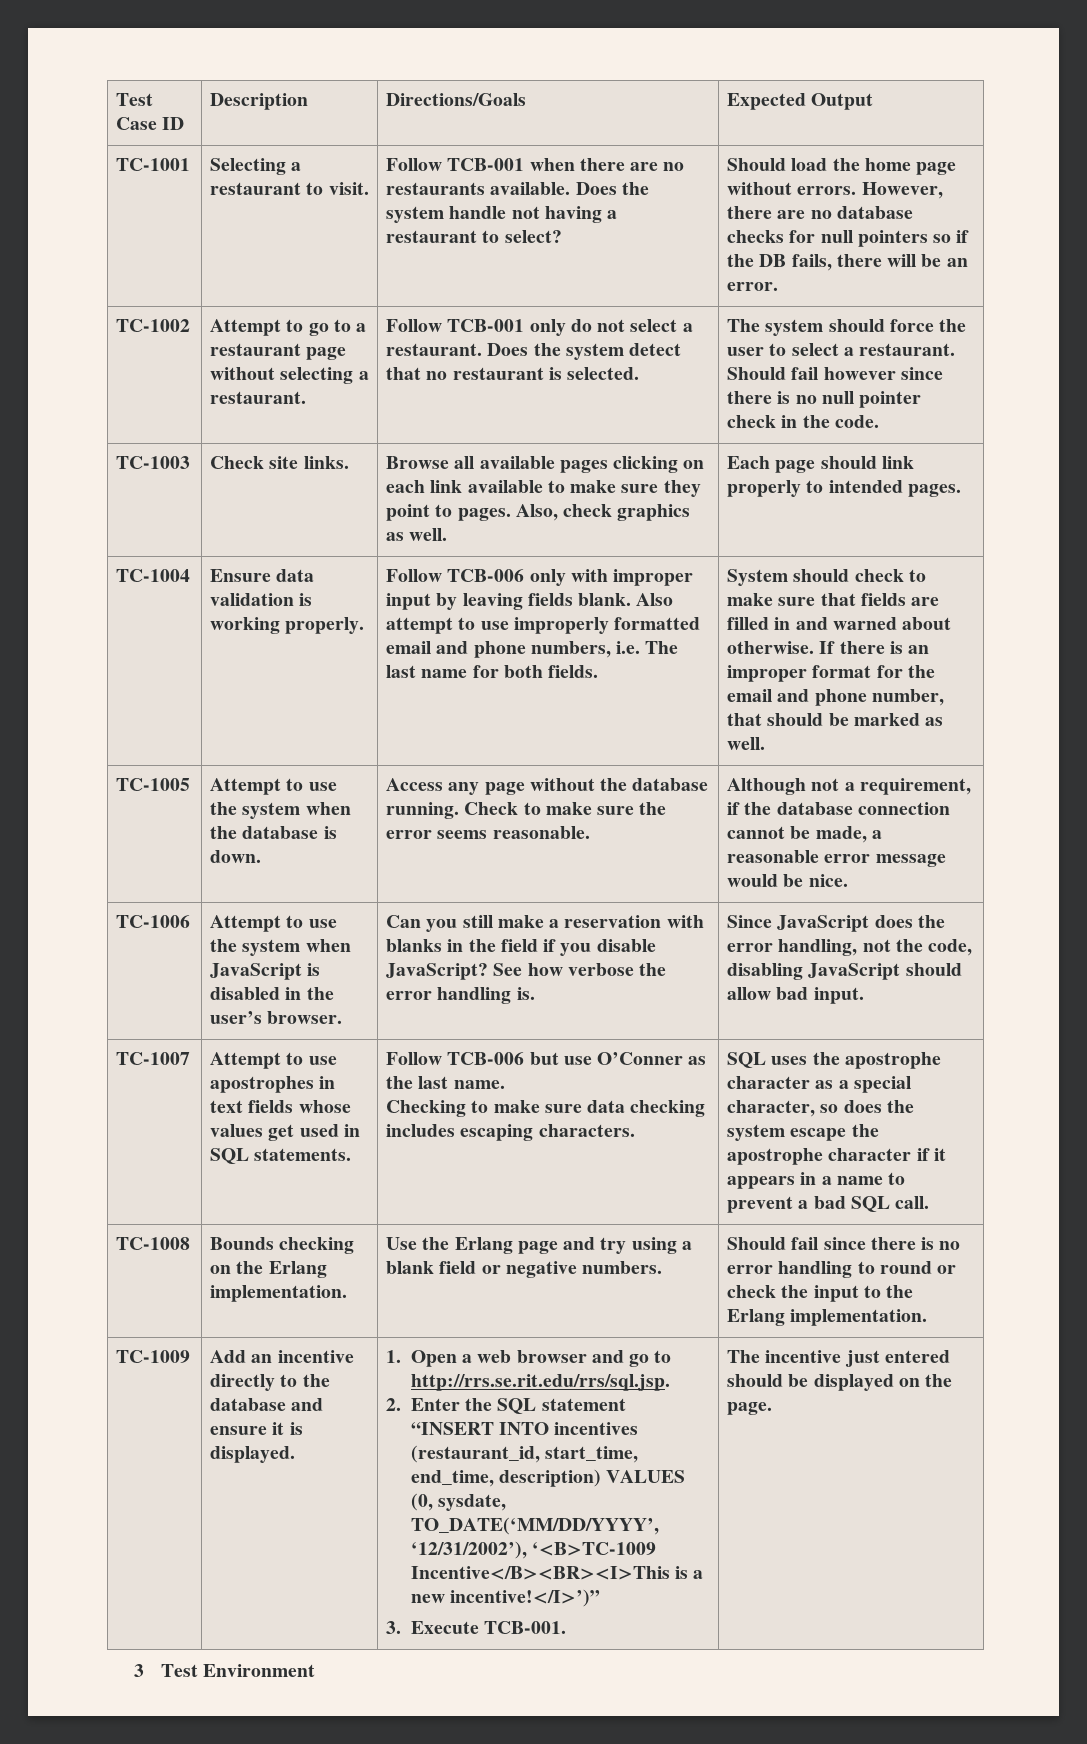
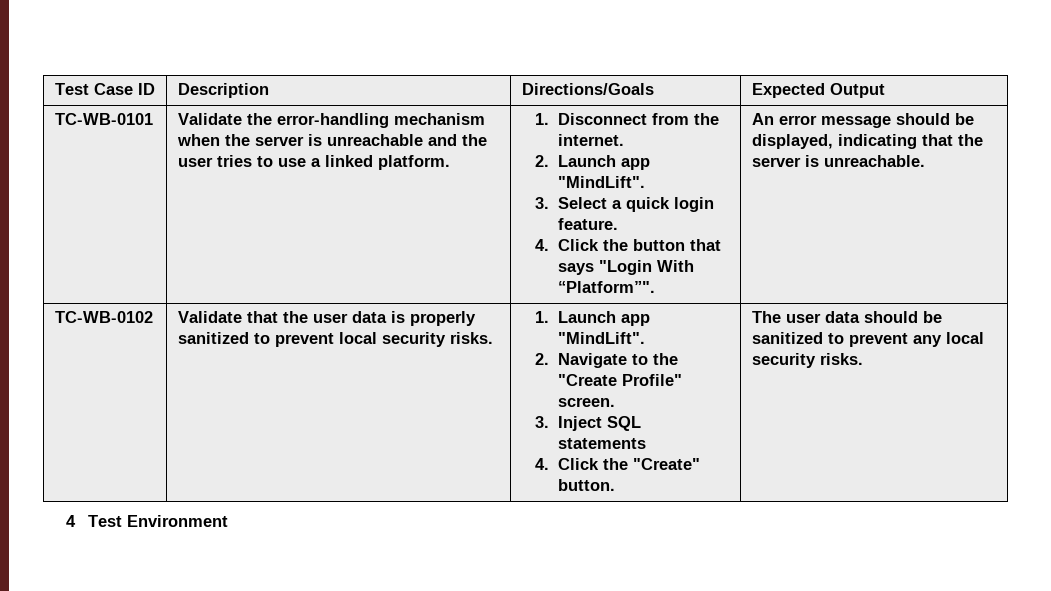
[116,158,191,171] [210,158,302,175] [210,182,369,195] [386,158,685,171] [386,182,649,195] [386,206,618,223] [386,230,562,243] [727,158,957,175] [727,182,943,199] [727,206,913,219] [727,230,970,247] [727,254,968,271] [727,282,779,291] [116,319,191,332] [210,319,367,336] [210,343,347,360] [210,367,369,384] [210,391,307,404] [386,319,693,336] [386,343,682,360] [386,367,640,380] [727,319,967,336] [727,343,956,356] [727,367,943,380] [727,391,922,408] [727,415,879,428] [116,456,191,469] [210,456,349,469] [386,456,705,473] [386,480,701,497] [386,504,691,521] [386,528,448,541] [727,456,914,473] [727,480,961,497] [116,569,191,582] [210,569,315,582] [210,593,313,606] [210,617,365,634] [386,569,694,586] [386,593,674,610] [386,617,701,634] [386,641,679,658] [386,665,599,678] [727,569,926,586] [727,593,940,606] [727,617,952,630] [727,641,930,654] [727,665,935,682] [727,689,944,706] [727,713,944,726] [727,737,766,750] [116,778,191,791] [210,778,337,795] [210,802,351,819] [210,826,337,839] [210,850,262,863] [386,778,709,795] [386,802,667,819] [386,826,590,839] [727,778,971,795] [727,802,950,815] [727,826,882,843] [727,850,946,867] [727,874,848,887] [116,915,191,928] [210,915,337,932] [210,939,351,956] [210,963,321,980] [210,987,334,1000] [210,1011,343,1024] [386,915,704,932] [386,939,656,956] [386,963,667,980] [386,987,535,1004] [727,915,945,932] [727,939,973,956] [727,963,962,980] [727,987,864,1004] [116,1052,191,1065] [210,1052,337,1069] [210,1076,336,1093] [210,1100,351,1113] [210,1124,360,1141] [210,1148,352,1164] [386,1052,707,1065] [386,1076,505,1089] [386,1100,706,1117] [386,1124,635,1141] [727,1052,941,1069] [727,1076,911,1093] [727,1100,914,1117] [727,1124,879,1141] [727,1148,946,1165] [727,1172,906,1189] [727,1196,930,1213] [116,1237,191,1250] [210,1237,355,1254] [210,1261,327,1278] [210,1285,348,1302] [386,1237,692,1254] [386,1261,663,1278] [727,1237,961,1250] [727,1261,957,1278] [727,1285,914,1302] [727,1309,928,1326] [116,1350,191,1363] [210,1350,354,1363] [210,1374,330,1391] [210,1398,324,1411] [210,1422,303,1435] [210,1446,296,1463] [386,1350,672,1367] [410,1374,670,1391] [386,1398,626,1414] [410,1422,639,1435] [410,1445,639,1463] [410,1469,686,1487] [410,1493,507,1511] [410,1517,659,1535] [410,1541,657,1559] [410,1566,704,1580] [410,1589,601,1607] [386,1621,567,1634] [727,1350,950,1367] [727,1374,953,1391] [727,1402,773,1415] [133,1664,144,1677] TC-1001 | Selecting a restaurant to visit. | Follow TCB-001 when there are no restaurants available. Does the system handle not having a restaurant to select? | Should load the home page without errors. However, there are no database checks for null pointers so if the DB fails, there will be an error. // TC-1002 | Attempt to go to a restaurant page without selecting a restaurant. | Follow TCB-001 only do not select a restaurant. Does the system detect that no restaurant is selected. | The system should force the user to select a restaurant. Should fail however since there is no null pointer check in the code. // TC-1003 | Check site links. | Browse all available pages clicking on each link available to make sure they point to pages. Also, check graphics as well. | Each page should link properly to intended pages. // TC-1004 | Ensure data validation is working properly. | Follow TCB-006 only with improper input by leaving fields blank. Also attempt to use improperly formatted email and phone numbers, i.e. The last name for both fields. | System should check to make sure that fields are filled in and warned about otherwise. If there is an improper format for the email and phone number, that should be marked as well. // TC-1005 | Attempt to use the system when the database is down. | Access any page without the database running. Check to make sure the error seems reasonable. | Although not a requirement, if the database connection cannot be made, a reasonable error message would be nice. // TC-1006 | Attempt to use the system when JavaScript is disabled in the user’s browser. | Can you still make a reservation with blanks in the field if you disable JavaScript? See how verbose the error handling is. | Since JavaScript does the error handling, not the code, disabling JavaScript should allow bad input. // TC-1007 | Attempt to use apostrophes in text fields whose values get used in SQL statements. | Follow TCB-006 but use O’Conner as the last name. // Checking to make sure data checking includes escaping characters. | SQL uses the apostrophe character as a special character, so does the system escape the apostrophe character if it appears in a name to prevent a bad SQL call. // TC-1008 | Bounds checking on the Erlang implementation. | Use the Erlang page and try using a blank field or negative numbers. | Should fail since there is no error handling to round or check the input to the Erlang implementation. // TC-1009 | Add an incentive directly to the database and ensure it is displayed. | 1. Open a web browser and go to http://rrs.se.rit.edu/rrs/sql.jsp. // 2. Enter the SQL statement “INSERT INTO incentives (restaurant_id, start_time, end_time, description) VALUES (0, sysdate, TO_DATE(‘MM/DD/YYYY’, ‘12/31/2002’), ‘<B>TC-1009 Incentive</B><BR><I>This is a new incentive!</I>’)” // 3. Execute TCB-001. | The incentive just entered should be displayed on the page. // 3 -> [54,113,153,125] [177,113,485,128] [176,134,487,146] [177,155,450,170] [535,113,719,125] [557,134,624,146] [535,155,650,170] [557,176,645,188] [535,197,714,212] [557,218,618,230] [535,239,721,251] [557,260,694,275] [557,281,655,293] [751,113,974,128] [751,134,983,149] [751,155,925,167] [54,311,153,323] [177,311,476,326] [177,332,493,347] [535,311,650,326] [557,332,645,344] [535,353,678,368] [557,374,682,386] [557,397,615,407] [535,416,641,431] [557,438,646,449] [535,458,700,470] [557,479,615,491] [751,311,942,323] [751,332,984,347] [751,353,863,368] [65,515,76,527] TC-WB-0101 | Validate the error-handling mechanism when the server is unreachable and the user tries to use a linked platform. | 1. Disconnect from the internet. // 2. Launch app "MindLift". // 3. Select a quick login feature. // 4. Click the button that says "Login With “Platform”". | An error message should be displayed, indicating that the server is unreachable. // TC-WB-0102 | Validate that the user data is properly sanitized to prevent local security risks. | 1. Launch app "MindLift". // 2. Navigate to the "Create Profile" screen. // 3. Inject SQL statements // 4. Click the "Create" button. | The user data should be sanitized to prevent any local security risks. // 4

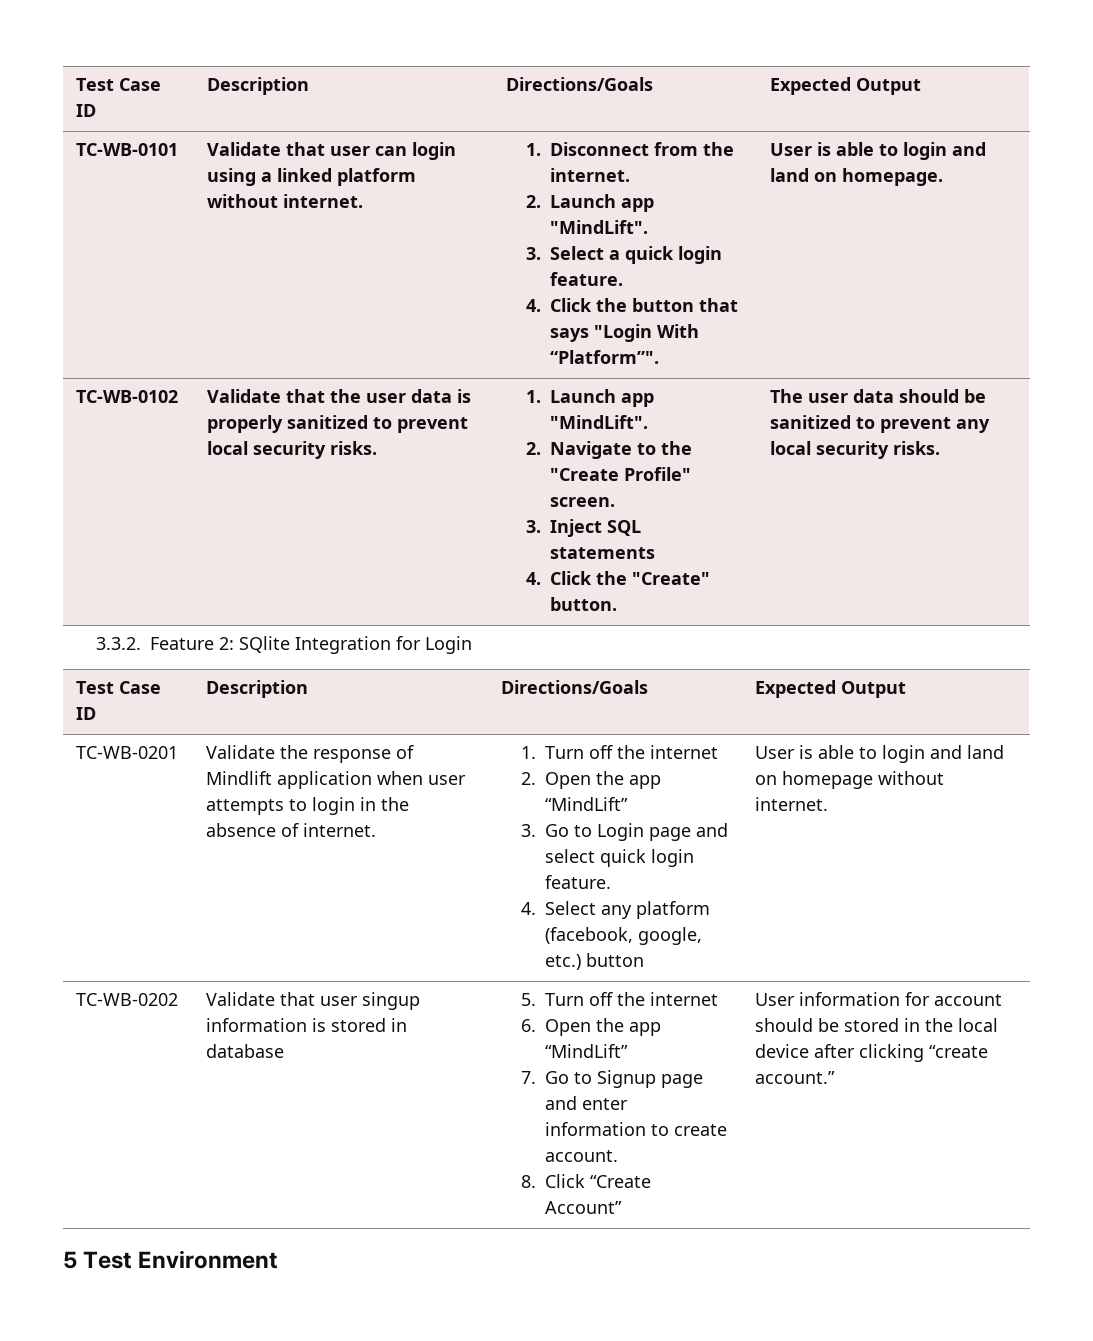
[246,113,485,128] [176,134,487,146] [177,155,450,170] the error-handling mechanism when the server is unreachable and the user tries to use a linked platform. -> [285,142,456,160] [206,168,416,186] [206,194,363,208] that user can login using a linked platform without internet.
[751,113,974,128] [751,134,983,149] [751,155,925,167] An error message should be displayed, indicating that the server is unreachable. -> [769,142,986,160] [769,168,943,186] User is able to login and land on homepage.
[65,515,76,527] 4 -> [96,636,473,654] [75,681,161,694] [75,707,96,720] [205,680,308,698] [500,680,648,694] [754,680,906,698] [75,746,178,759] [205,745,414,763] [205,771,466,789] [205,797,409,815] [205,823,376,837] [520,745,718,759] [520,771,661,789] [544,797,628,811] [520,823,728,841] [544,849,694,867] [544,875,611,889] [520,901,710,919] [544,927,702,945] [544,953,644,970] [754,745,1004,763] [754,771,944,789] [754,797,828,811] [75,993,178,1006] [205,992,420,1010] [205,1018,407,1032] [205,1044,284,1058] [520,992,718,1006] [520,1018,661,1036] [544,1044,628,1058] [520,1070,703,1088] [544,1096,628,1110] [544,1122,727,1136] [544,1150,618,1162] [520,1174,651,1188] [544,1201,622,1214] [754,992,1002,1006] [754,1018,998,1032] [754,1044,988,1062] [754,1071,835,1084] [63,1251,77,1269] 3.3.2. Feature 2: SQlite Integration for Login // Test Case ID | Description | Directions/Goals | Expected Output // TC-WB-0201 | Validate the response of Mindlift application when user attempts to login in the absence of internet. | 1. Turn off the internet // 2. Open the app “MindLift” // 3. Go to Login page and select quick login feature. // 4. Select any platform (facebook, google, etc.) button | User is able to login and land on homepage without internet. // TC-WB-0202 | Validate that user singup information is stored in database | 5. Turn off the internet // 6. Open the app “MindLift” // 7. Go to Signup page and enter information to create account. // 8. Click “Create Account” | User information for account should be stored in the local device after clicking “create account.” // 5

